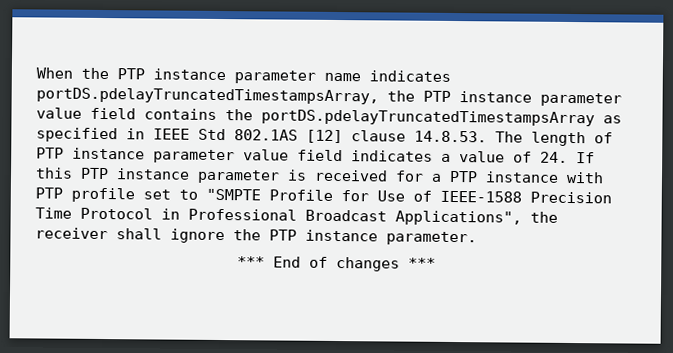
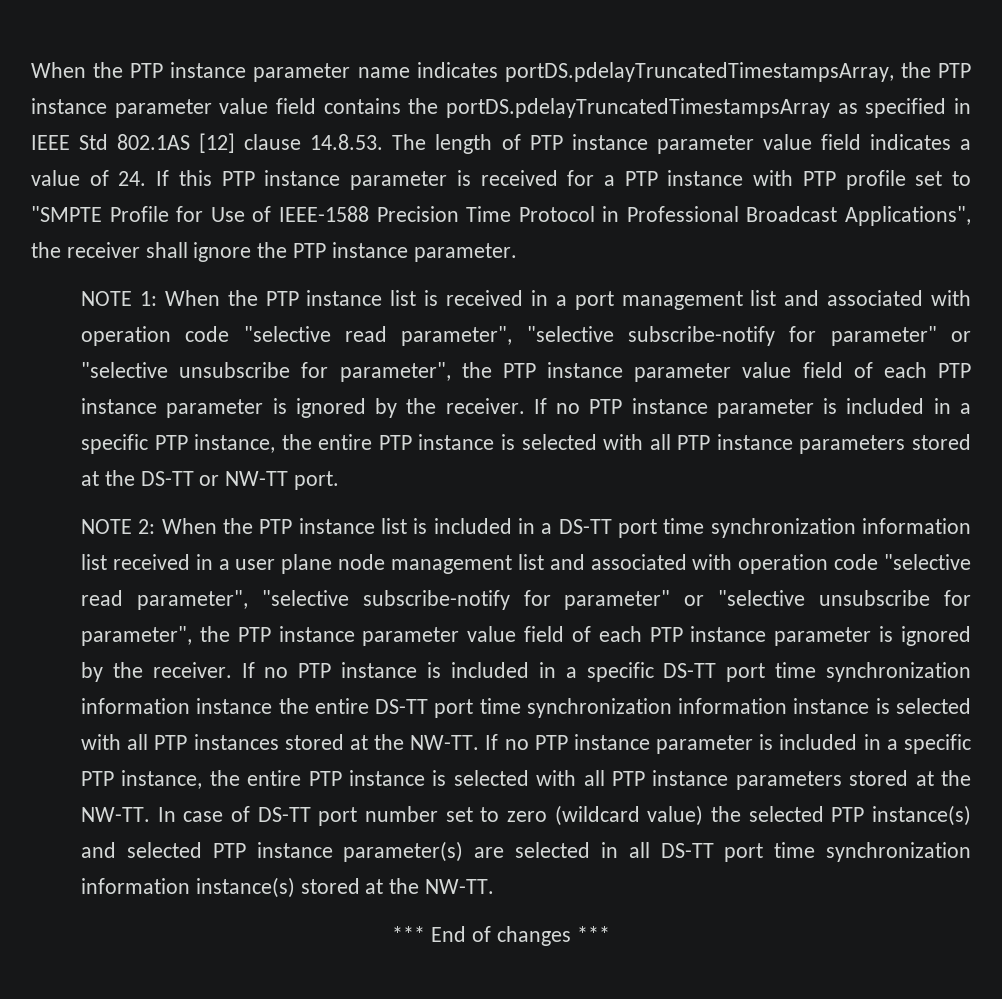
(477, 238) none -> [81,290,972,310] [81,326,971,346] [81,362,972,382] [81,398,971,418] [81,434,971,454] [81,470,340,490] [81,518,972,538] [81,554,971,574] [81,590,971,610] [81,626,971,646] [81,662,971,682] [81,698,972,718] [81,734,972,754] [81,770,971,790] [81,805,972,826] [81,841,971,862] [81,877,495,898] // NOTE 1: When the PTP instance list is received in a port management list and associated with operation code "selective read parameter", "selective subscribe-notify for parameter" or "selective unsubscribe for parameter", the PTP instance parameter value field of each PTP instance parameter is ignored by the receiver. If no PTP instance parameter is included in a specific PTP instance, the entire PTP instance is selected with all PTP instance parameters stored at the DS-TT or NW-TT port. // NOTE 2: When the PTP instance list is included in a DS-TT port time synchronization information list received in a user plane node management list and associated with operation code "selective read parameter", "selective subscribe-notify for parameter" or "selective unsubscribe for parameter", the PTP instance parameter value field of each PTP instance parameter is ignored by the receiver. If no PTP instance is included in a specific DS-TT port time synchronization information instance the entire DS-TT port time synchronization information instance is selected with all PTP instances stored at the NW-TT. If no PTP instance parameter is included in a specific PTP instance, the entire PTP instance is selected with all PTP instance parameters stored at the NW-TT. In case of DS-TT port number set to zero (wildcard value) the selected PTP instance(s) and selected PTP instance parameter(s) are selected in all DS-TT port time synchronization information instance(s) stored at the NW-TT.

